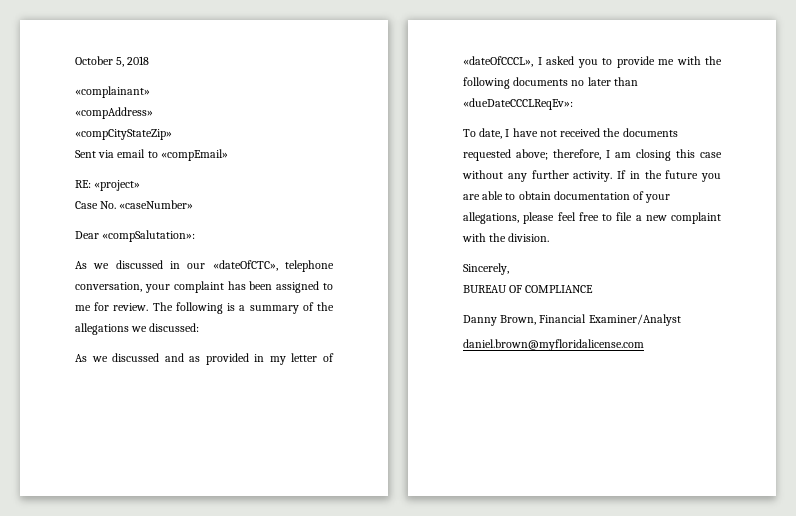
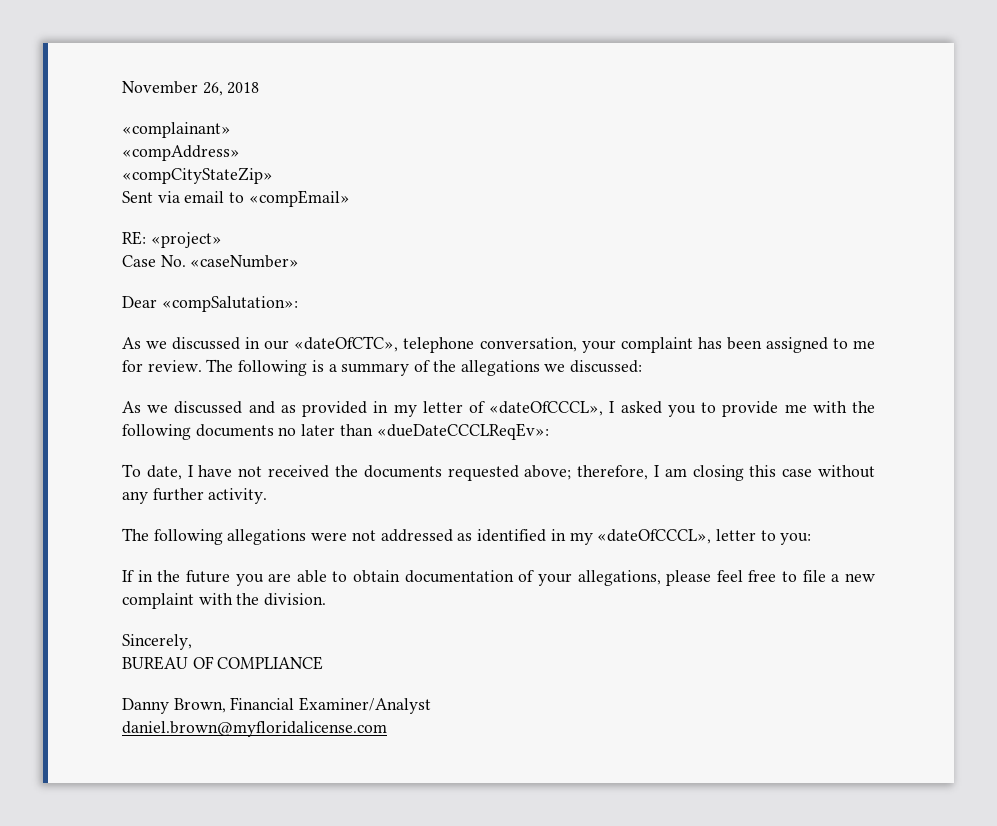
[75,56,125,67] October 5, -> [122,81,223,96] November 26,
(613, 176) none -> [122,528,812,545] // The following allegations were not addressed as identified in my «dateOfCCCL», letter to you: //

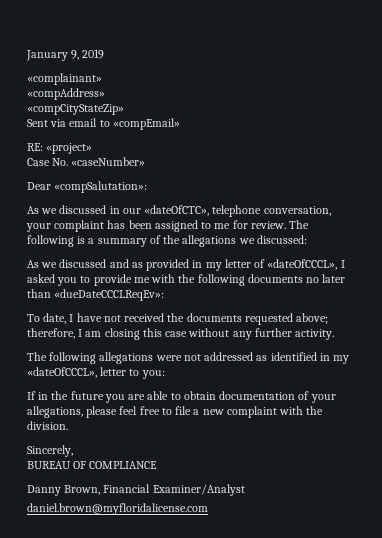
[122,81,260,96] November 26, 2018 -> [26,49,105,61] January 9, 2019

